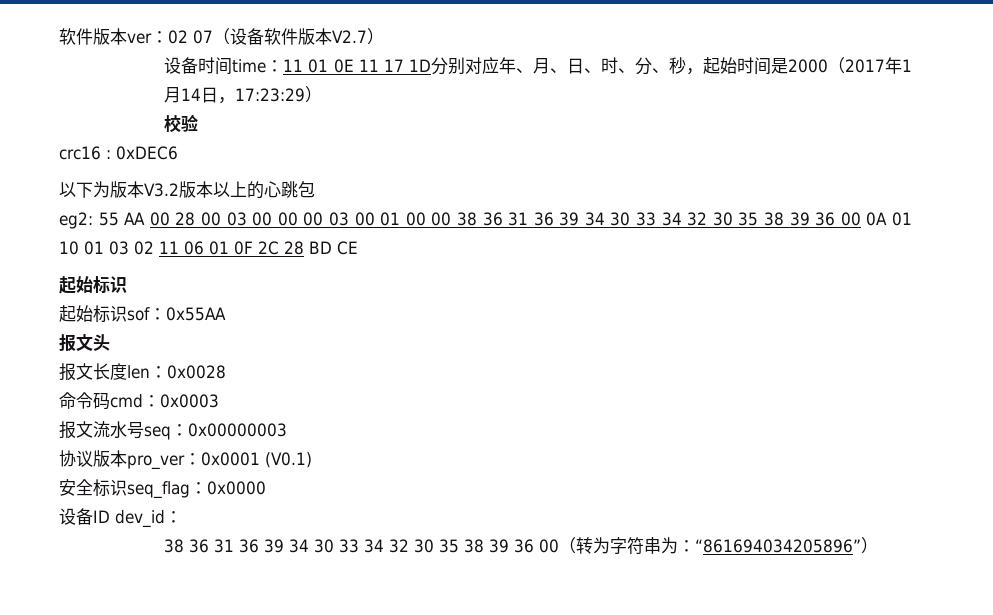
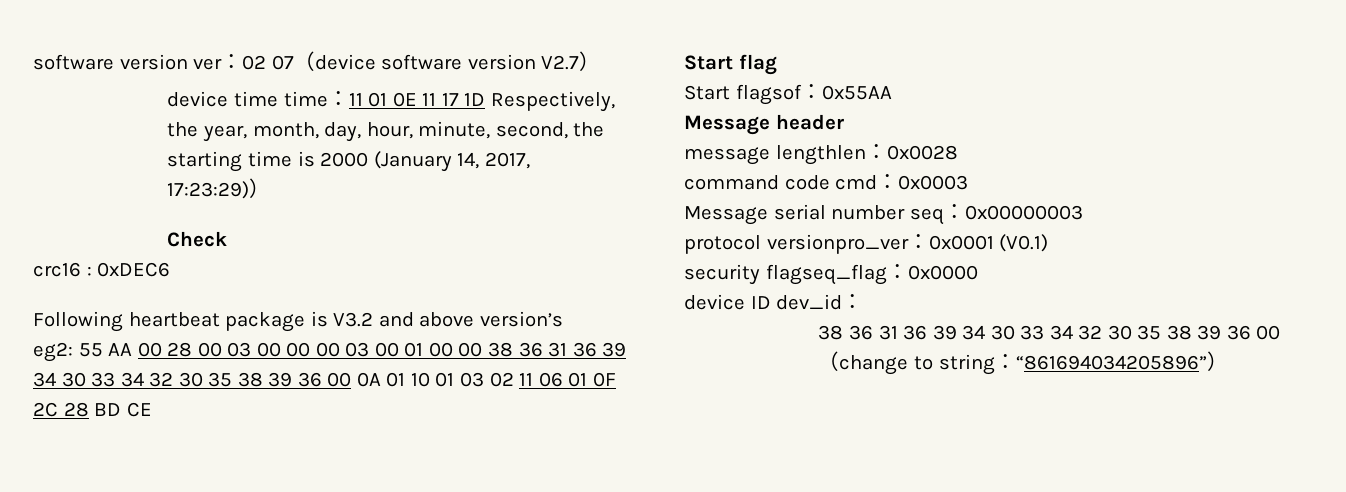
[59,28,127,45] 软件版本 -> [33,54,188,70] software version
[230,28,332,45] 设备软件版本 -> [314,54,536,70] device software version
[164,57,233,75] 设备时间 -> [167,91,278,107] device time
[431,57,912,75] [164,86,323,104] [164,114,199,133] 分别对应年、月、日、时、分、秒，起始时间是2000（2017年1月14日，17:23:29） // 校验 -> [490,91,615,112] [167,121,605,142] [167,151,530,172] [167,178,271,199] [167,231,228,247] Respectively, the year, month, day, hour, minute, second, the starting time is 2000 (January 14, 2017, 17:23:29)） // Check
[59,181,315,199] 以下为版本V3.2版本以上的心跳包 -> [33,311,563,332] Following heartbeat package is V3.2 and above version’s
[59,276,127,294] [59,305,226,323] [59,334,110,352] [59,363,150,381] 起始标识 // 起始标识sof：0x55AA // 报文头 // 报文长度len -> [684,54,777,75] [684,84,892,105] [684,114,844,135] [684,145,866,165] Start flag // Start flagsof：0x55AA // Message header // message lengthlen
[59,392,110,410] 命令码 -> [684,175,830,190] command code
[59,421,144,439] 报文流水号 -> [684,204,906,225] Message serial number
[59,450,185,470] 协议版本pro_ver -> [684,234,909,254] protocol versionpro_ver
[59,479,190,499] 安全标识seq_flag -> [684,264,887,285] security flagseq_flag
[59,508,93,525] 设备 -> [684,294,745,310] device
[576,537,679,555] 转为字符串为 -> [839,354,995,375] change to string

